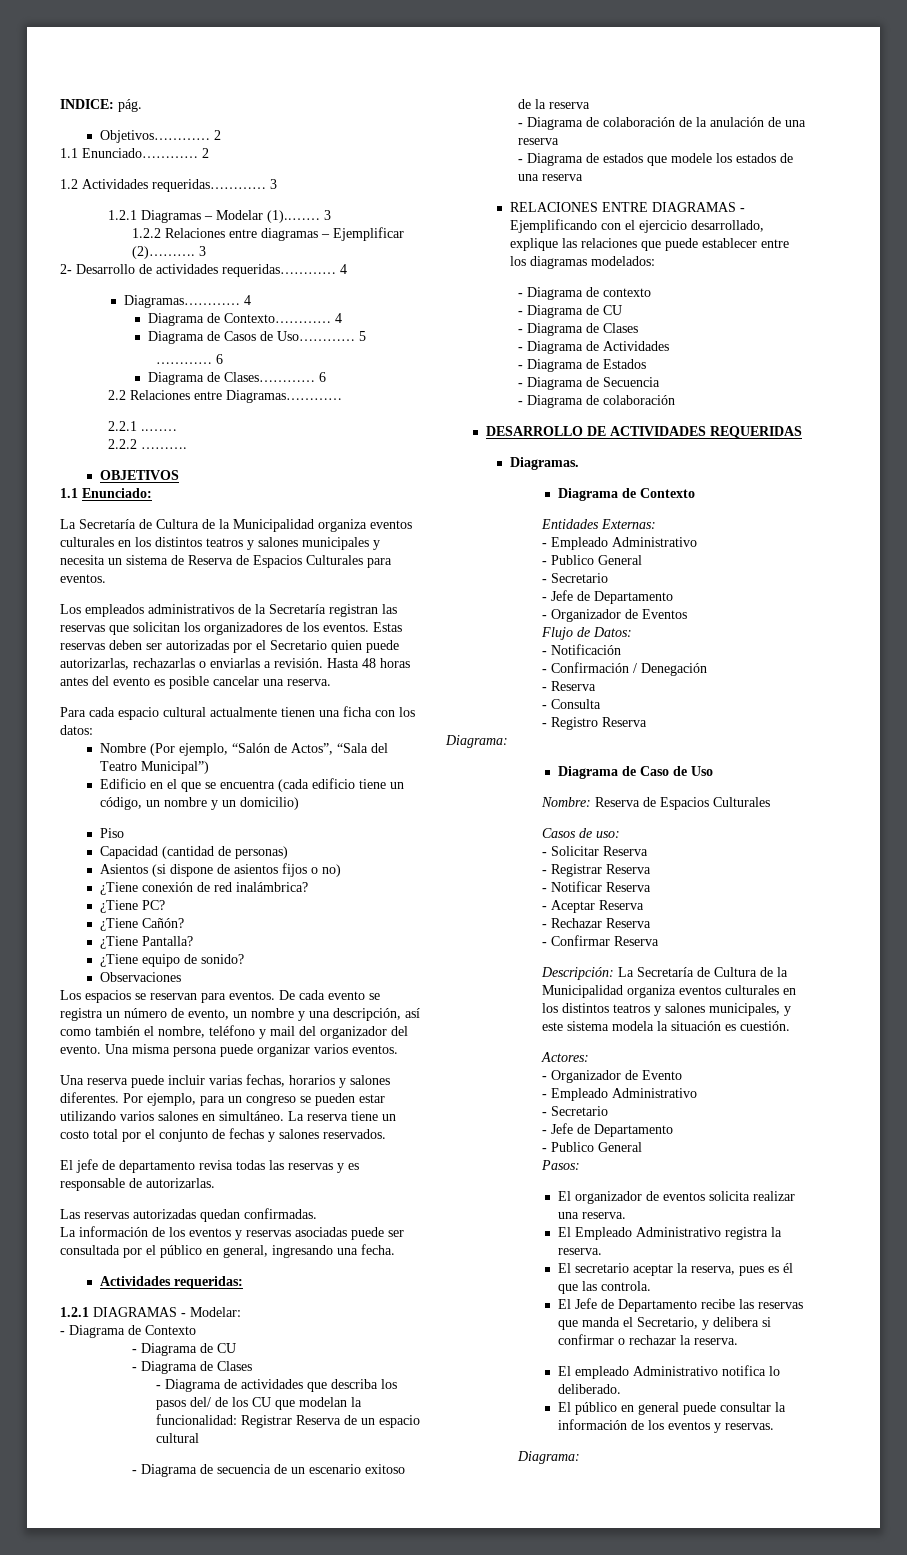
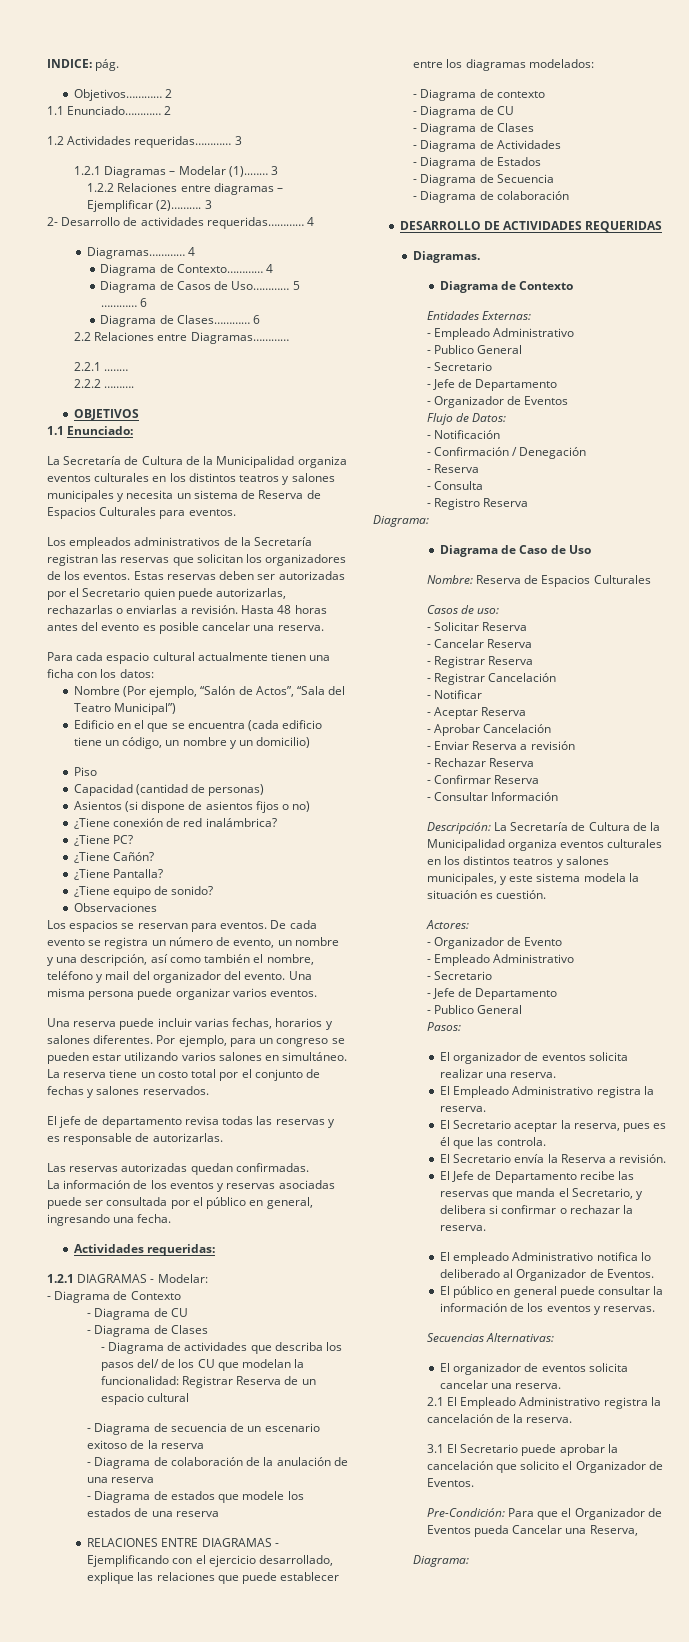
(649, 851) none -> [426,639,533,648] // - Cancelar Reserva
(652, 869) none -> [426,673,557,685] // - Registrar Cancelación
[606,882,652,892] Reserva -> (482, 694) none
(645, 905) none -> [426,724,552,736] [426,741,575,750] // - Aprobar Cancelación // - Enviar Reserva a revisión
(660, 941) none -> [426,792,559,801] // - Consultar Información
[574,1263,629,1273] secretario -> [453,1120,512,1129] Secretario
(651, 1286) none -> [439,1154,667,1163] // El Secretario envía la Reserva a revisión.
[557,1384,621,1394] deliberado. -> [439,1269,654,1281] deliberado al Organizador de Eventos.
(774, 1426) none -> [426,1333,554,1342] [439,1363,628,1375] [439,1380,562,1389] [426,1397,661,1409] [426,1414,573,1423] [426,1444,618,1456] [426,1461,663,1473] [426,1478,474,1487] [426,1508,662,1520] [426,1525,638,1537] // Secuencias Alternativas: // El organizador de eventos solicita cancelar una reserva. // 2.1 El Empleado Administrativo registra la cancelación de la reserva. // 3.1 El Secretario puede aprobar la cancelación que solicito el Organizador de Eventos. // Pre-Condición: Para que el Organizador de Eventos pueda Cancelar una Reserva,

